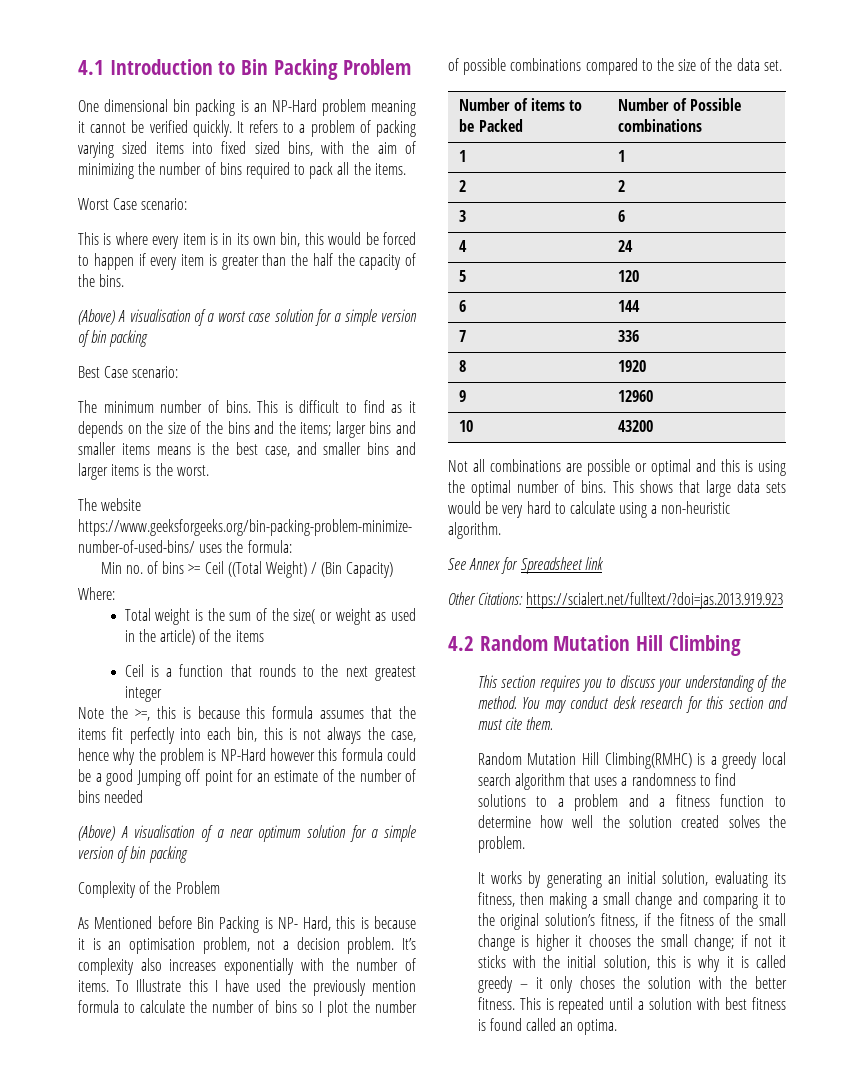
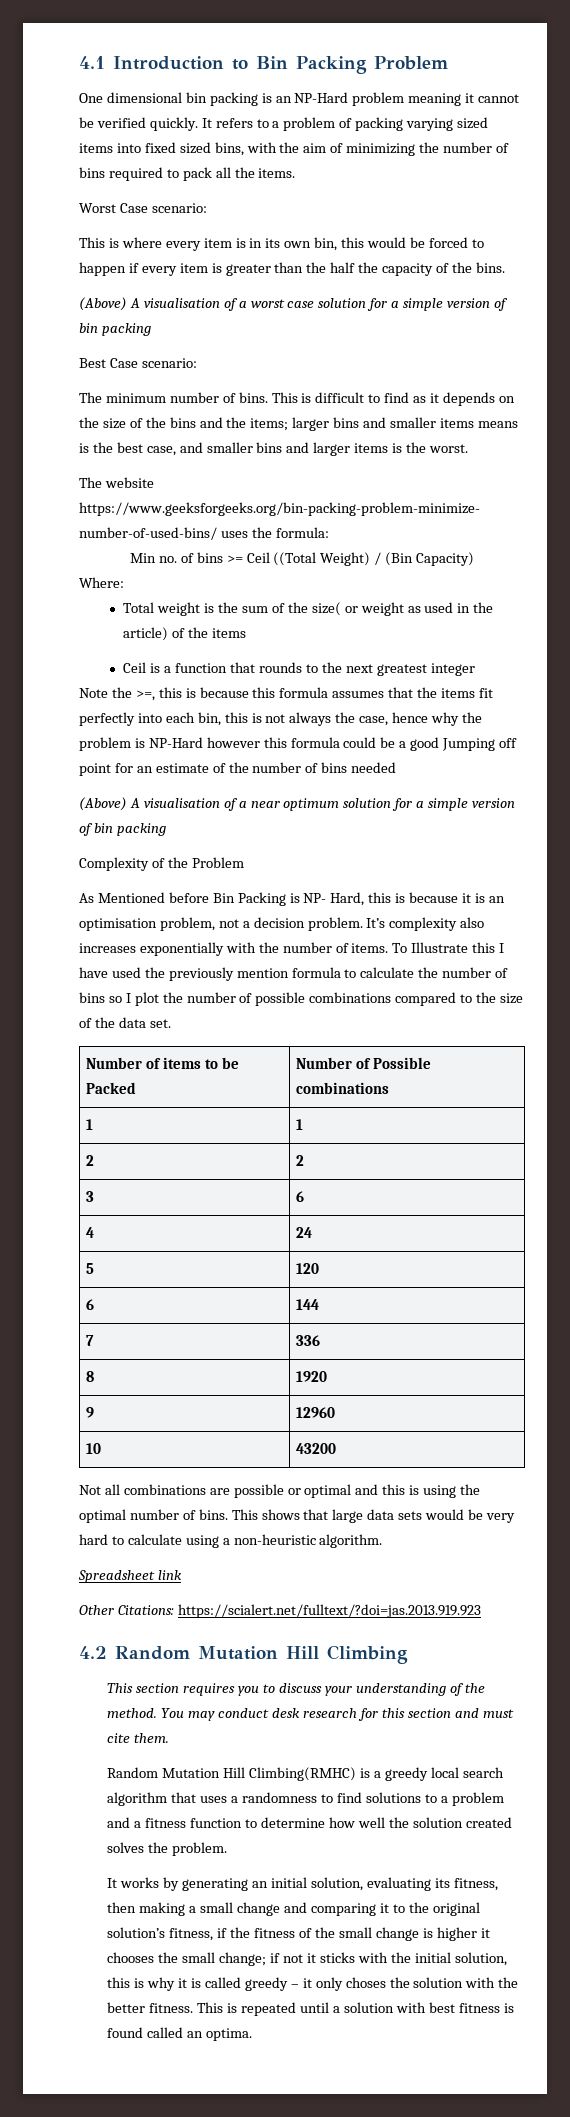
[448,557,519,574] See Annex for -> (383, 1541) none

